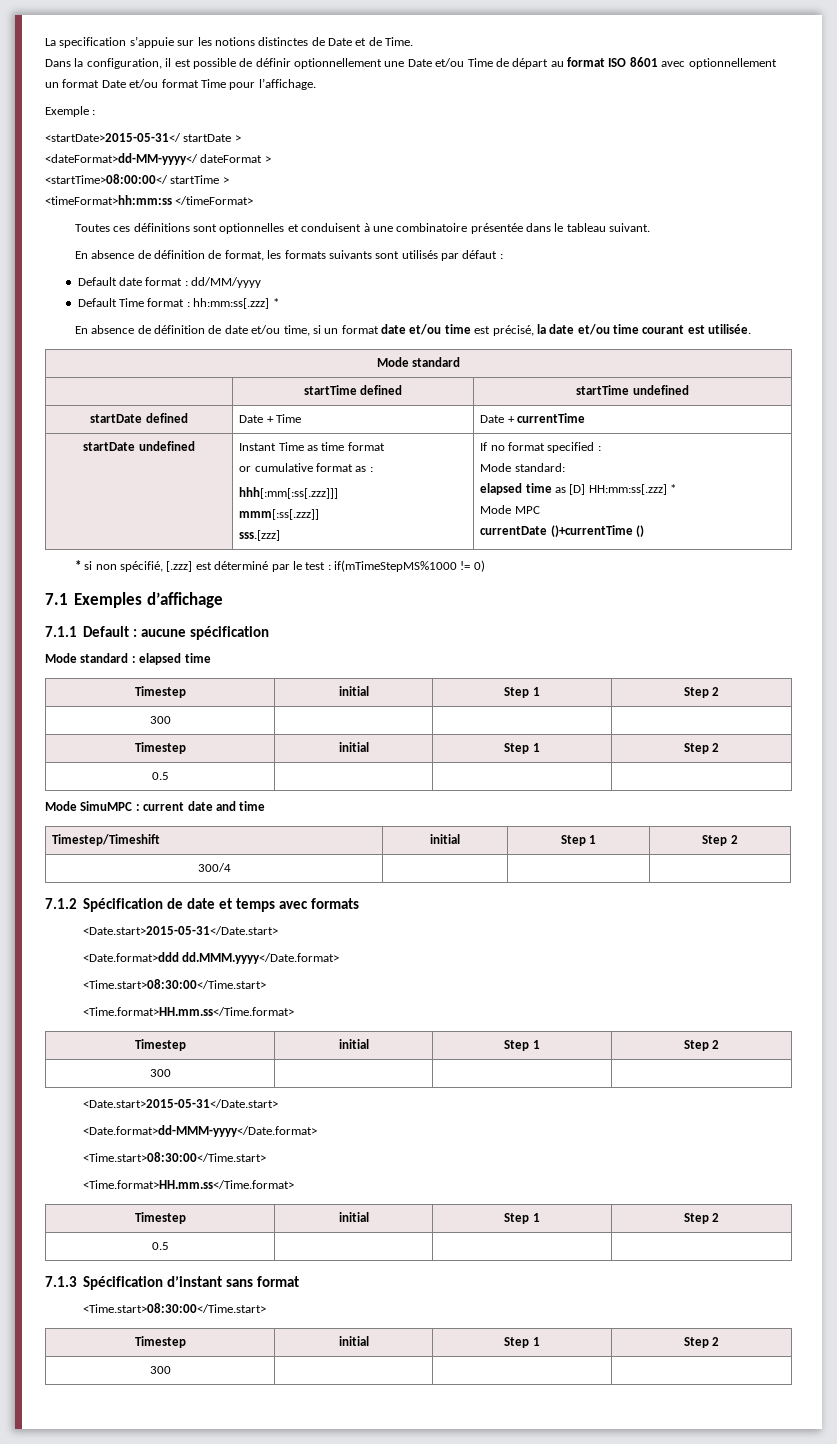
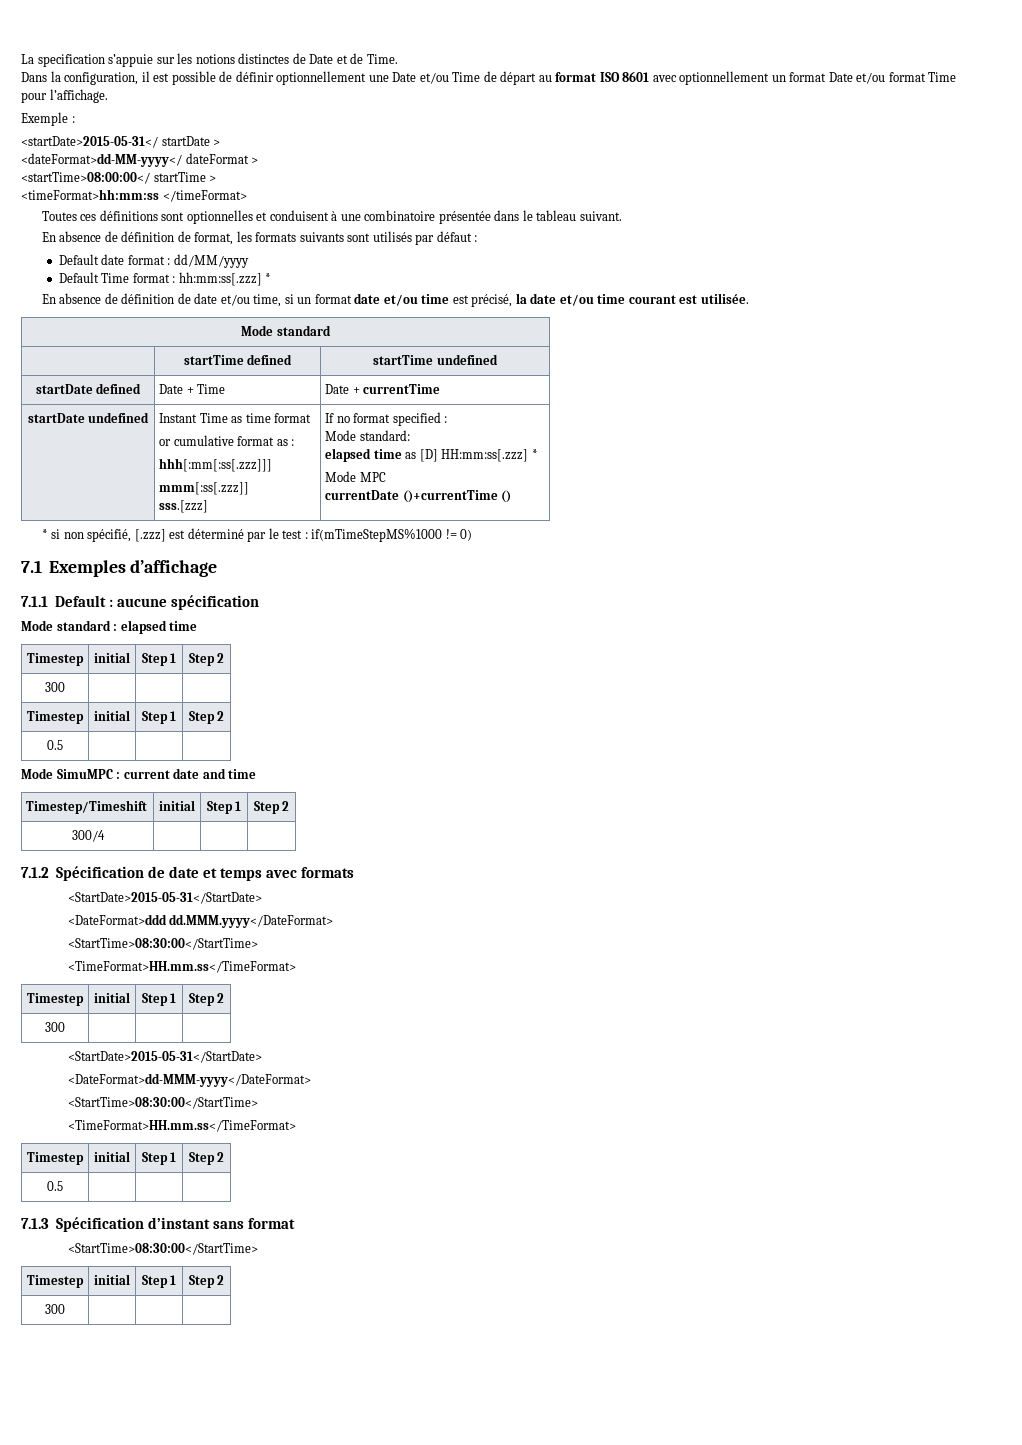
[82,926,278,935] [82,952,340,964] [82,979,266,989] [82,1007,294,1016] [134,1039,186,1051] [338,1039,369,1049] [504,1040,540,1051] [683,1040,720,1051] [149,1069,171,1077] [82,1099,278,1108] [82,1125,317,1137] [82,1152,266,1162] [82,1180,294,1189] <Date.start>2015-05-31</Date.start> // <Date.format>ddd dd.MMM.yyyy</Date.format> // <Time.start>08:30:00</Time.start> // <Time.format>HH.mm.ss</Time.format> // Timestep | initial | Step 1 | Step 2 // 300 | | | // <Date.start>2015-05-31</Date.start> // <Date.format>dd-MMM-yyyy</Date.format> // <Time.start>08:30:00</Time.start> // <Time.format>HH.mm.ss</Time.format> -> [67,892,262,904] [67,914,334,928] [67,938,258,950] [67,961,296,973] [27,993,84,1006] [94,992,130,1003] [141,993,177,1006] [188,993,225,1006] [45,1022,65,1032] [67,1051,262,1063] [67,1073,311,1087] [67,1097,258,1109] [67,1120,296,1132] <StartDate>2015-05-31</StartDate> // <DateFormat>ddd dd.MMM.yyyy</DateFormat> // <StartTime>08:30:00</StartTime> // <TimeFormat>HH.mm.ss</TimeFormat> // Timestep | initial | Step 1 | Step 2 // 300 | | | // <StartDate>2015-05-31</StartDate> // <DateFormat>dd-MMM-yyyy</DateFormat> // <StartTime>08:30:00</StartTime> // <TimeFormat>HH.mm.ss</TimeFormat>
[82,1303,266,1313] <Time.start>08:30:00</Time.start> -> [67,1243,258,1255] <StartTime>08:30:00</StartTime>

